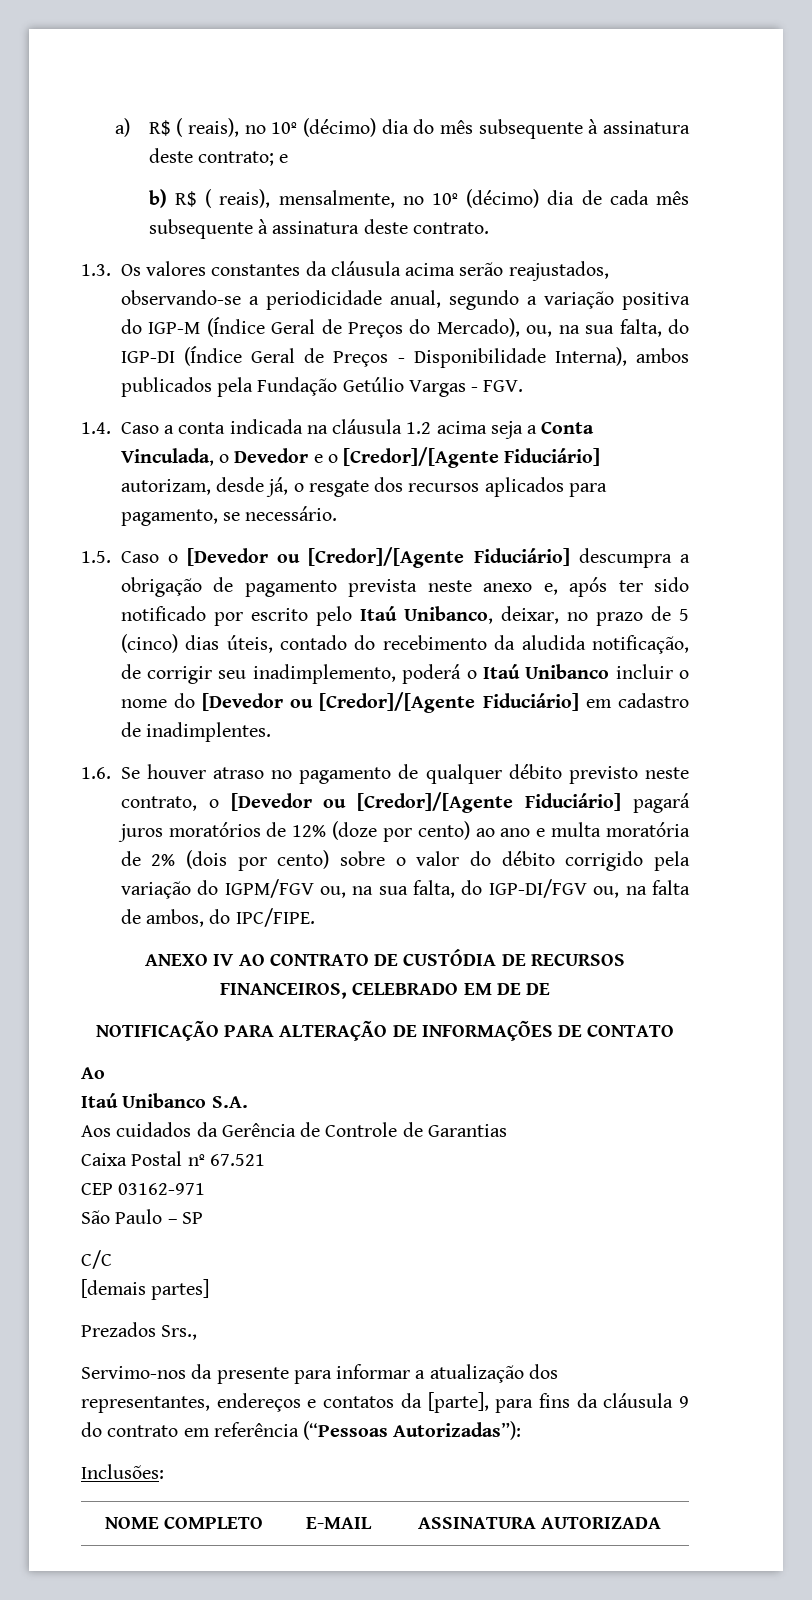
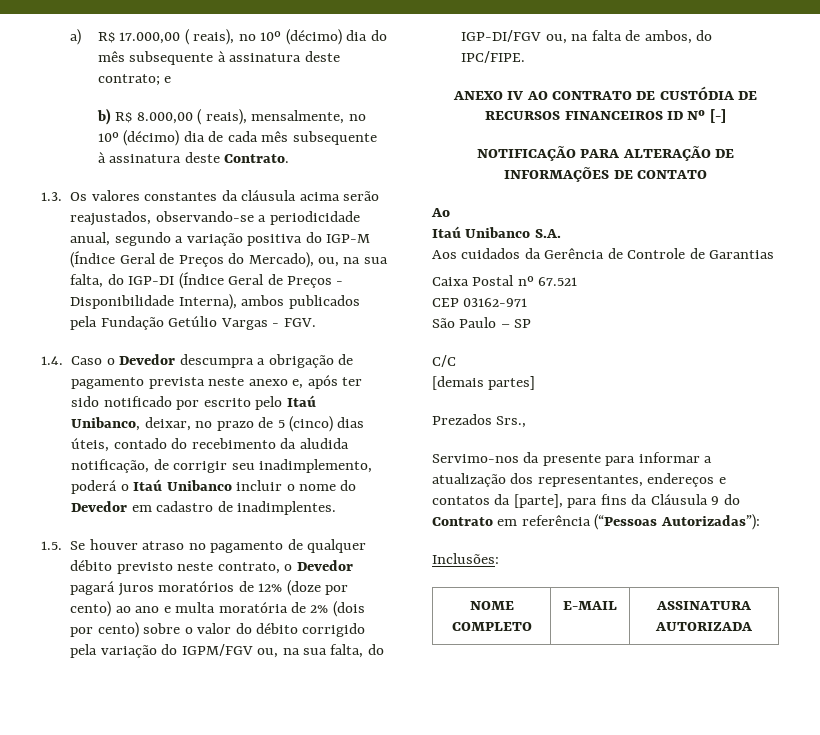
(171, 128) none -> [119,32,181,44] 17.000,00
(197, 199) none -> [136,112,193,124] 8.000,00
[412,222,489,234] contrato. -> [224,154,290,163] Contrato.
[164,419,595,439] [120,447,601,468] [120,477,607,497] [120,506,338,526] [81,547,570,568] a conta indicada na cláusula 1.2 acima seja a Conta Vinculada, o Devedor e o [Credor]/[Agente Fiduciário] autorizam, desde já, o resgate dos recursos aplicados para pagamento, se necessário. // 1.5. Caso o [Devedor ou [Credor]/[Agente Fiduciário] -> [106,354,176,365] o Devedor
[202,692,579,713] [Devedor ou [Credor]/[Agente Fiduciário] -> [71,501,128,512] Devedor
[81,767,111,779] 1.6. -> [41,541,62,550] 1.5.
[230,792,622,813] [Devedor ou [Credor]/[Agente Fiduciário] -> [296,560,353,571] Devedor
[219,982,551,999] FINANCEIROS, CELEBRADO EM DE DE -> [564,109,726,123] FINANCEIROS ID Nº [-]
[603,1393,674,1408] cláusula -> [650,494,708,505] Cláusula
[107,1425,179,1437] contrato -> [432,517,493,526] Contrato

